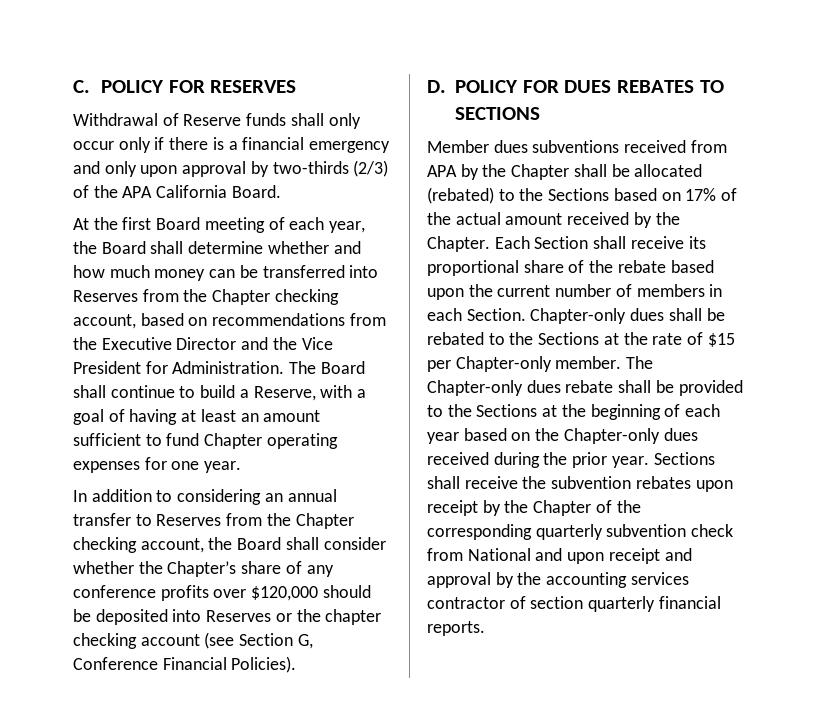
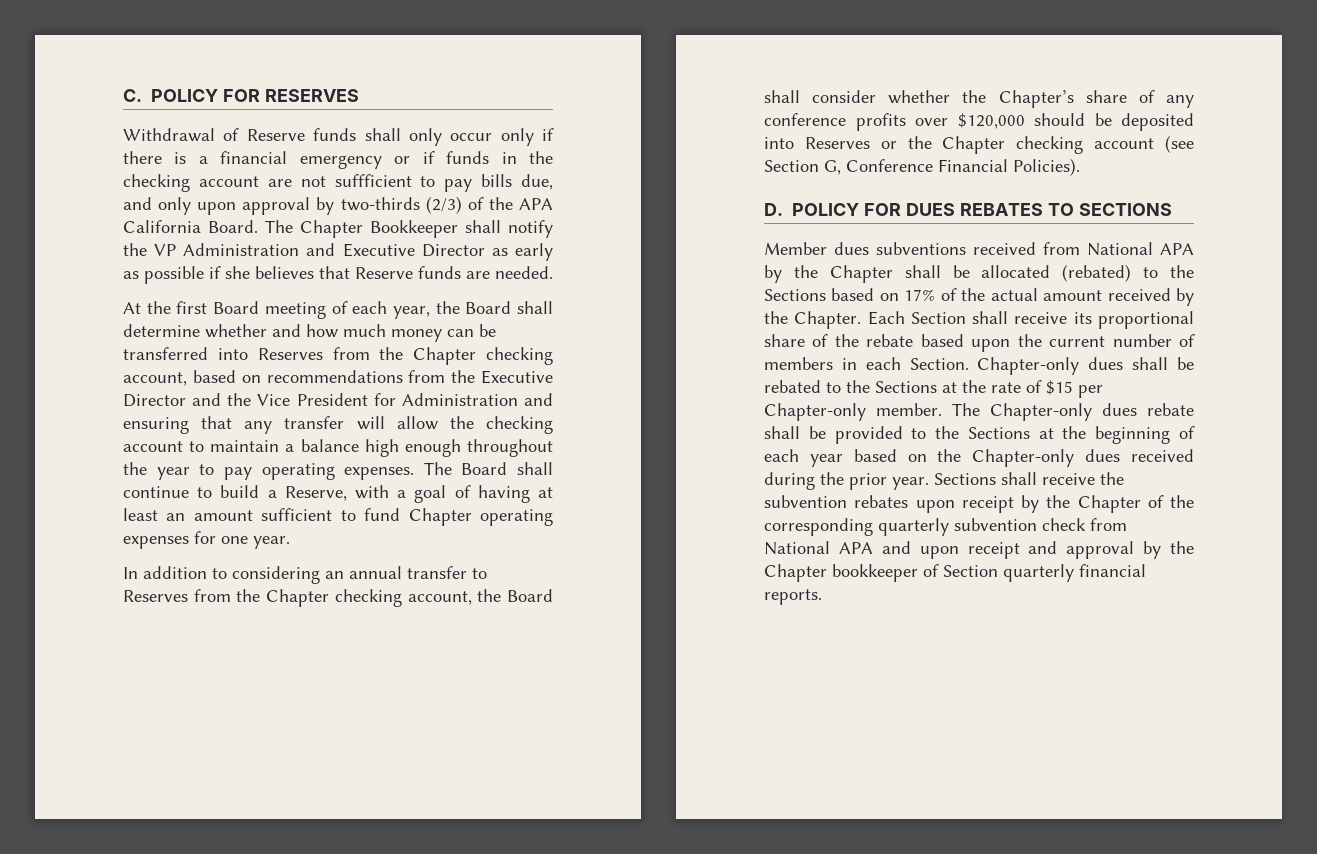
(391, 147) none -> [394,151,553,164] [123,174,553,192] or if funds in the checking account are not suffficient to pay bills due,
(281, 191) none -> [265,220,553,238] [123,243,553,261] [123,266,553,284] The Chapter Bookkeeper shall notify the VP Administration and Executive Director as early as possible if she believes that Reserve funds are needed.
[172,361,285,374] Administration. -> [401,393,553,406] [123,416,553,434] [123,439,553,457] [123,462,415,480] Administration and ensuring that any transfer will allow the checking account to maintain a balance high enough throughout the year to pay operating expenses.
[325,609,382,625] chapter -> [942,136,1006,154] Chapter
(727, 146) none -> [1087,242,1153,256] National
(531, 554) none -> [838,542,873,554] APA
[546,572,689,588] [427,596,584,609] accounting services contractor of section -> [764,564,998,582] Chapter bookkeeper of Section

